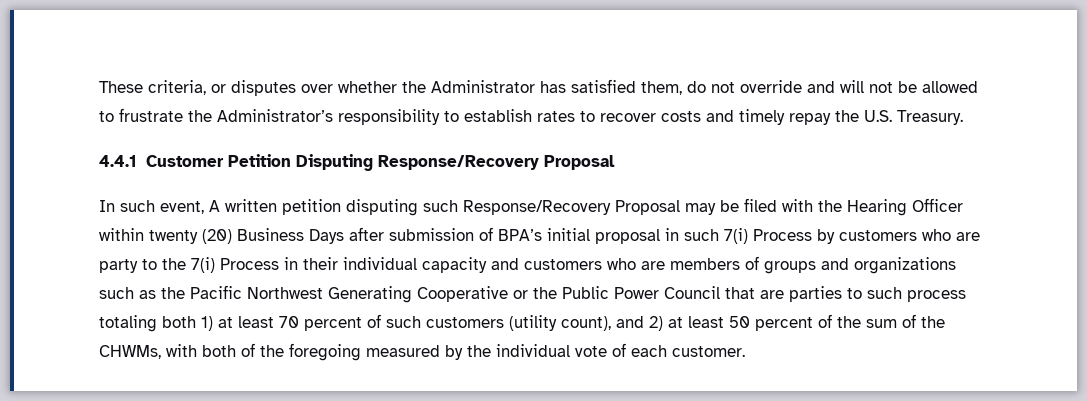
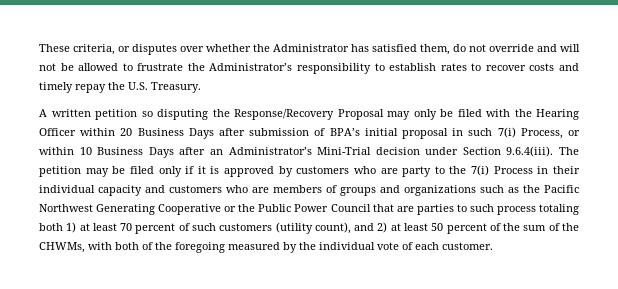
[99,154,615,171] [99,199,458,216] 4.4.1 Customer Petition Disputing Response/Recovery Proposal // In such event, A written petition disputing such -> [39,109,230,120] A written petition so disputing the
(716, 209) none -> [413,109,437,120] only
[149,229,232,244] twenty (20) -> [120,128,133,136] 20
[753,229,812,241] Process -> [520,128,580,139] [39,146,579,158] [39,166,275,177] Process, or within 10 Business Days after an Administrator’s Mini-Trial decision under Section 9.6.4(iii). The petition may be filed only if it is approved

